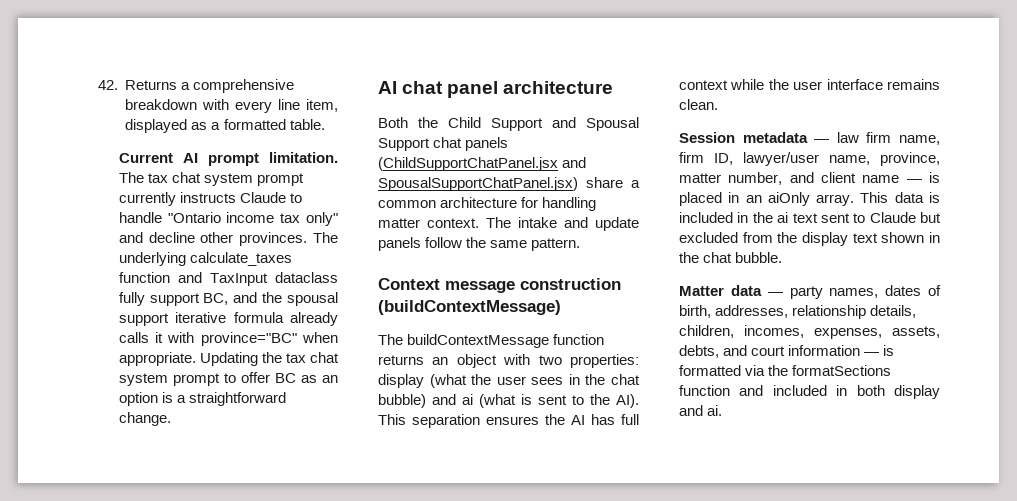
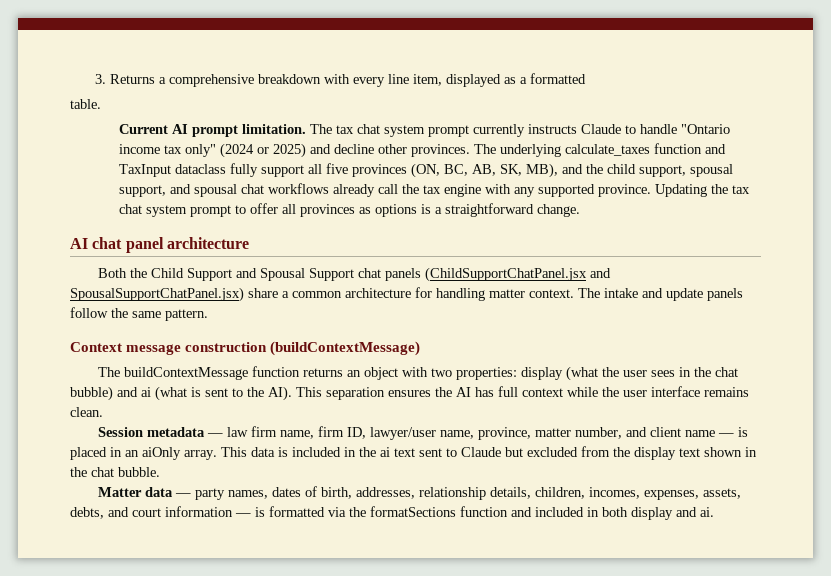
[97,80,118,90] 42. -> [94,74,106,84] 3.
(286, 124) none -> (586, 78) //
(338, 219) none -> [220,143,307,158] (2024 or 2025)
[203,292,338,306] [118,312,339,326] [118,332,338,346] [118,352,196,366] BC, and the spousal support iterative formula already calls it with province="BC" when appropriate. -> [308,163,734,178] [119,183,652,197] all five provinces (ON, BC, AB, SK, MB), and the child support, spousal support, and spousal chat workflows already call the tax engine with any supported province.
[274,373,338,383] [118,392,158,406] BC as an option -> [282,204,418,217] all provinces as options

